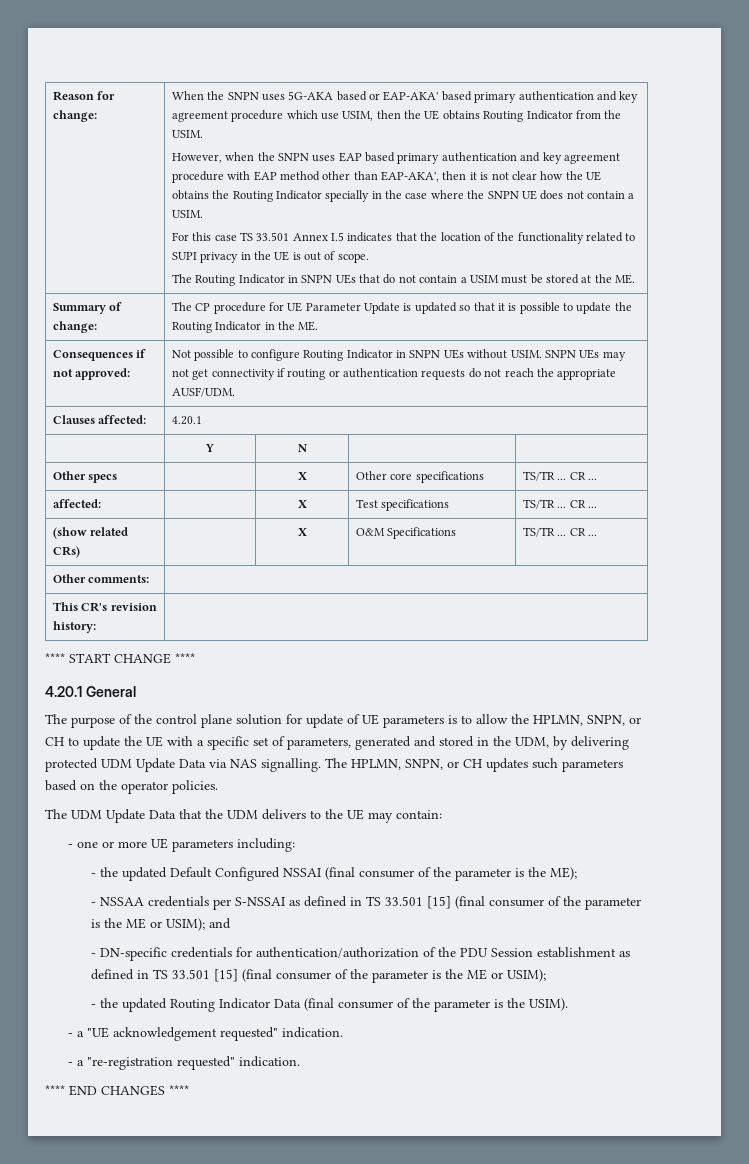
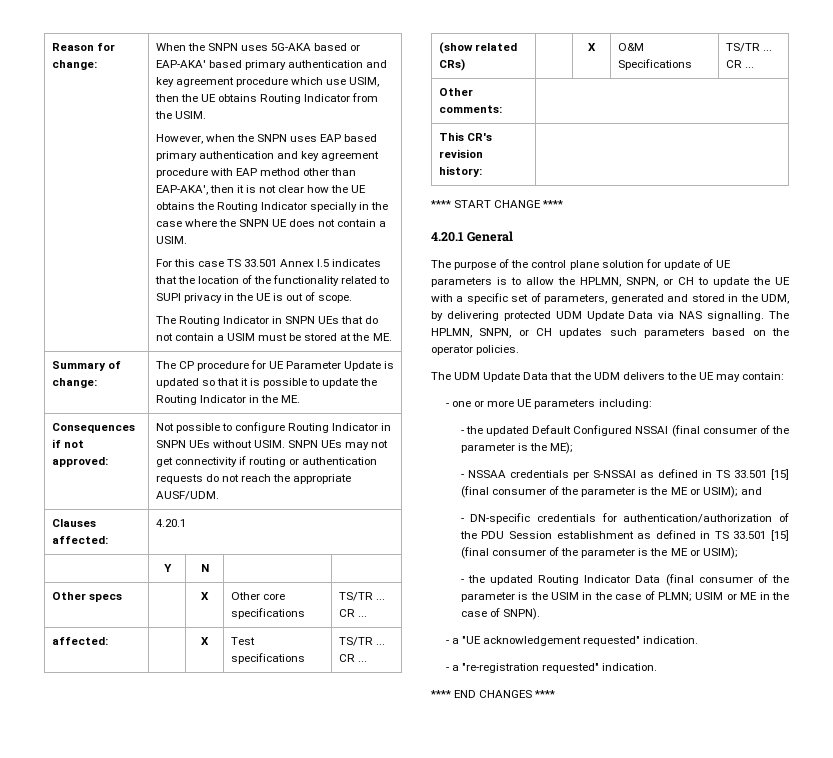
[529,998,569,1011] USIM). -> [551,591,789,602] [460,608,541,620] USIM in the case of PLMN; USIM or ME in the case of SNPN).

